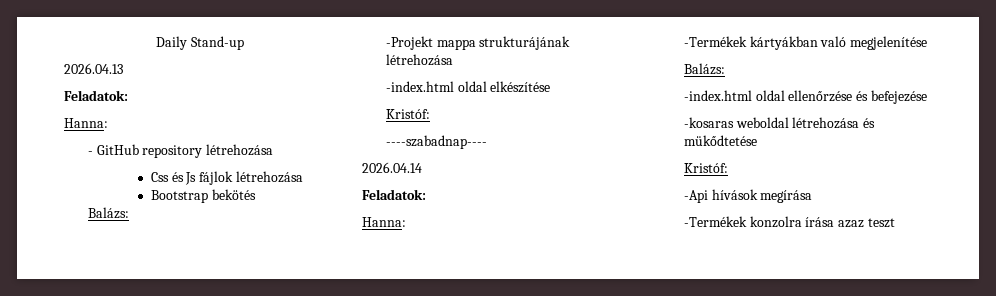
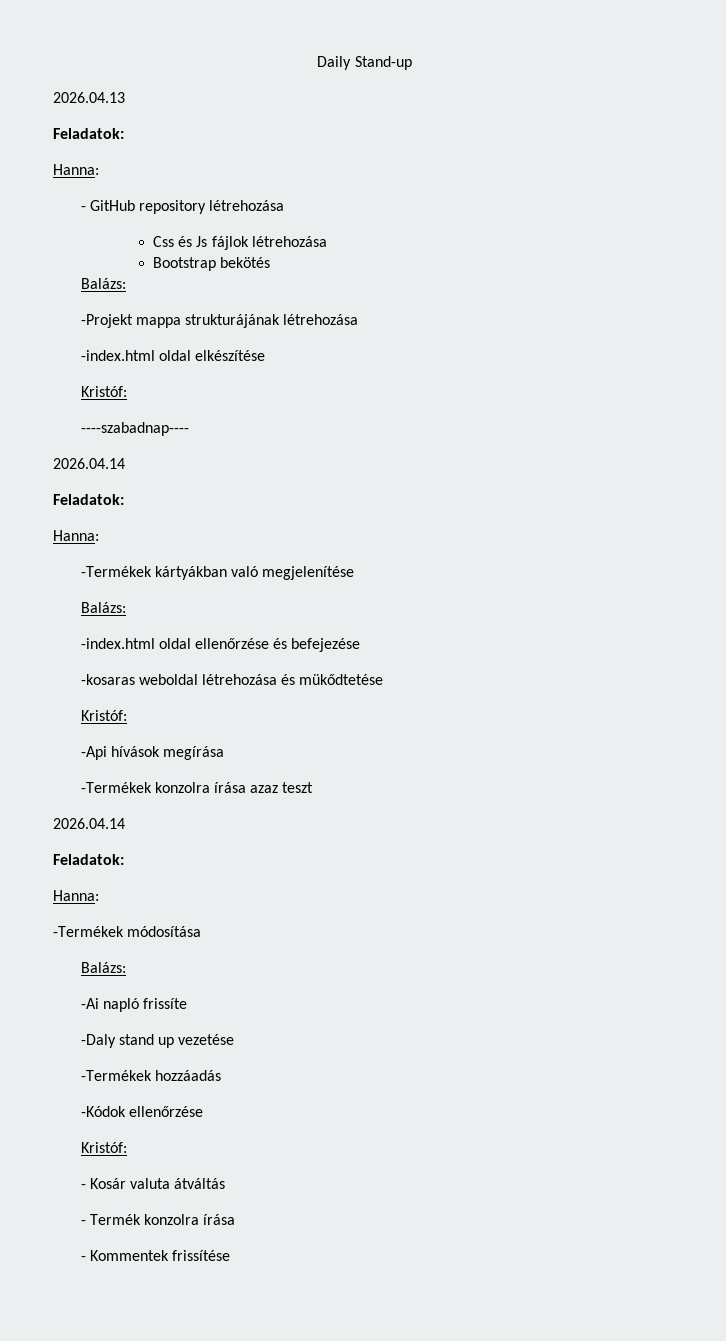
(895, 223) none -> [53,818,125,829] [53,854,124,865] [53,890,99,901] [53,926,202,937] [80,962,126,973] [80,998,188,1012] [80,1034,235,1048] [80,1070,221,1081] [80,1106,203,1117] [80,1142,127,1153] [80,1178,226,1189] [80,1214,236,1225] [80,1250,231,1261] // 2026.04.14 // Feladatok: // Hanna: // -Termékek módosítása // Balázs: // -Ai napló frissíte // -Daly stand up vezetése // -Termékek hozzáadás // -Kódok ellenőrzése // Kristóf: // - Kosár valuta átváltás // - Termék konzolra írása // - Kommentek frissítése

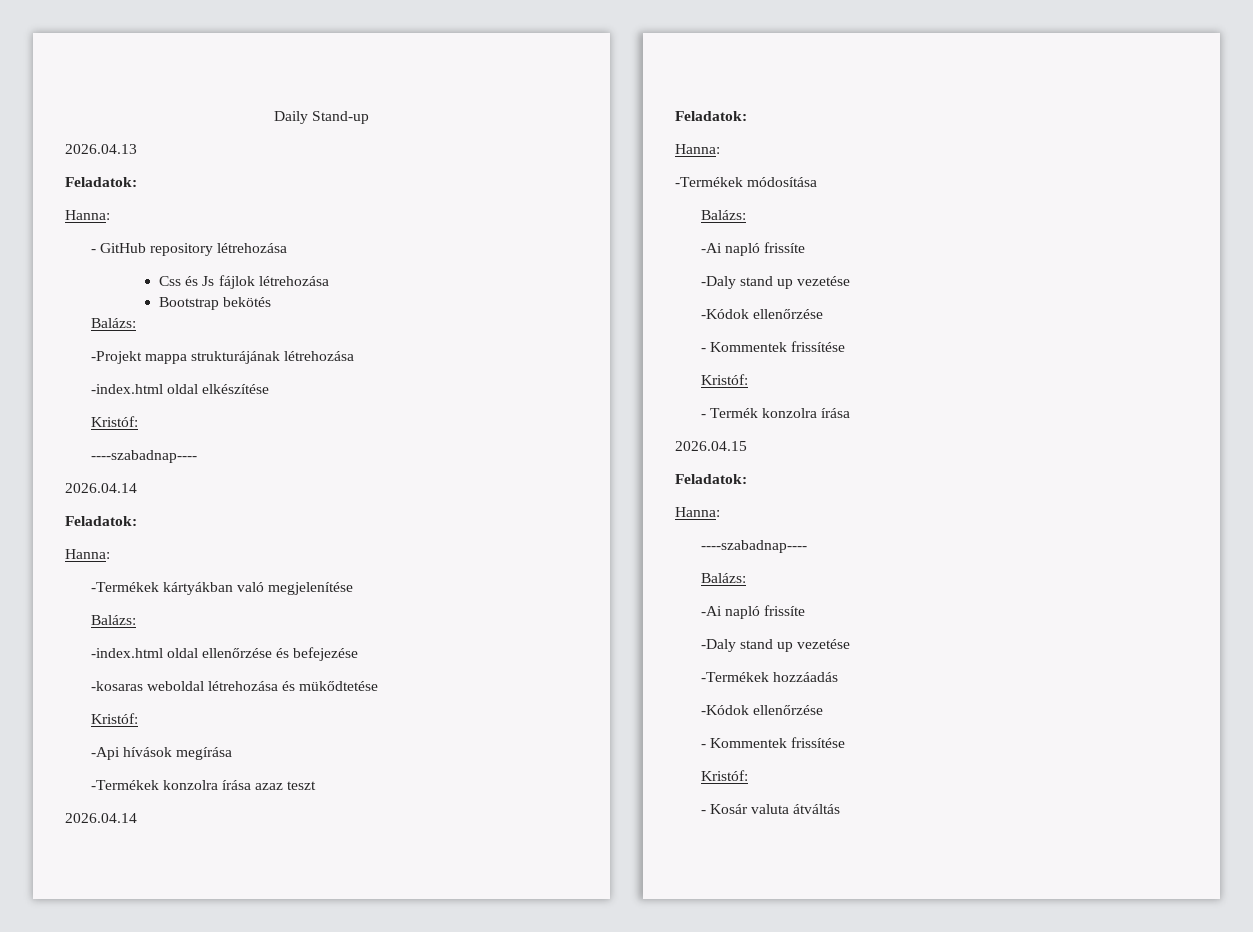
(235, 1039) none -> [700,309,823,319] [700,341,846,352] [700,374,748,385] [700,408,851,418] [675,441,747,451] [675,474,747,484] [675,507,720,517] [700,540,807,553] [700,573,746,583] [700,605,806,619] [700,639,851,652] // -Kódok ellenőrzése // - Kommentek frissítése // Kristóf: // - Termék konzolra írása // 2026.04.15 // Feladatok: // Hanna: // ----szabadnap---- // Balázs: // -Ai napló frissíte // -Daly stand up vezetése
(203, 1111) none -> [700,737,846,748] // - Kommentek frissítése
[80,1214,236,1225] [80,1250,231,1261] // - Termék konzolra írása // - Kommentek frissítése -> (841, 809) none

